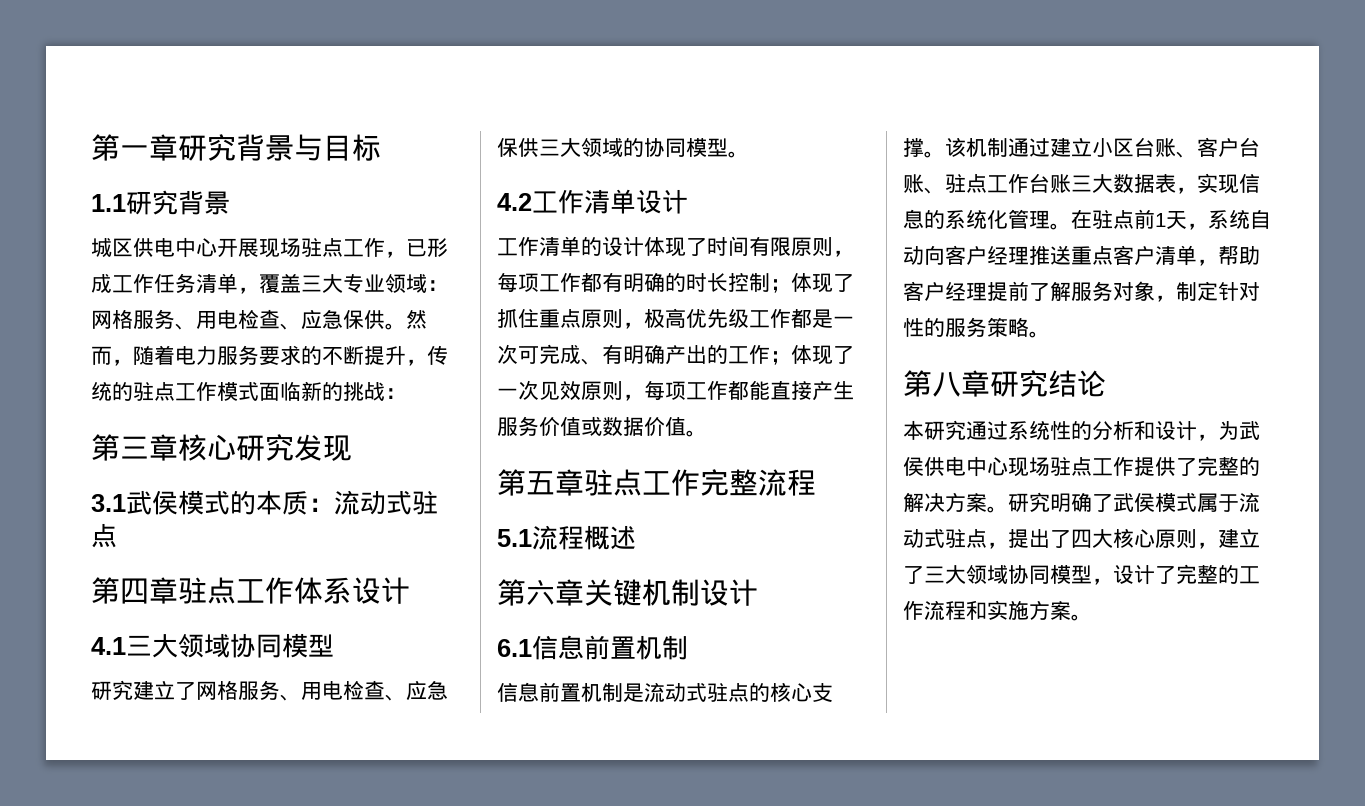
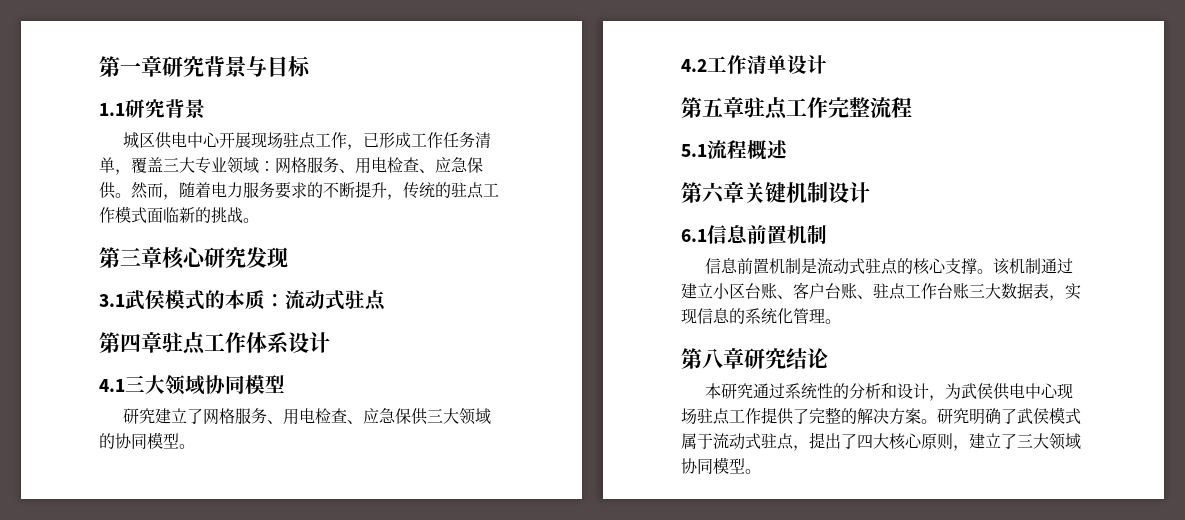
[385,388,406,399] ： -> [243,218,259,223] 。
[497,236,854,257] [497,272,854,293] [497,308,854,329] [497,344,854,365] [497,380,854,401] [497,416,707,437] // 工作清单的设计体现了时间有限原则，每项工作都有明确的时长控制；体现了抓住重点原则，极高优先级工作都是一次可完成、有明确产出的工作；体现了一次见效原则，每项工作都能直接产生服务价值或数据价值。 -> (827, 64) none
[1071,209,1271,230] [903,245,1260,266] [903,281,1260,302] [903,317,1050,338] 在驻点前1天，系统自动向客户经理推送重点客户清单，帮助客户经理提前了解服务对象，制定针对性的服务策略。 -> (841, 321) none
[1092,564,1260,585] [903,600,1071,620] ，设计了完整的工作流程和实施方案 -> (745, 466) none

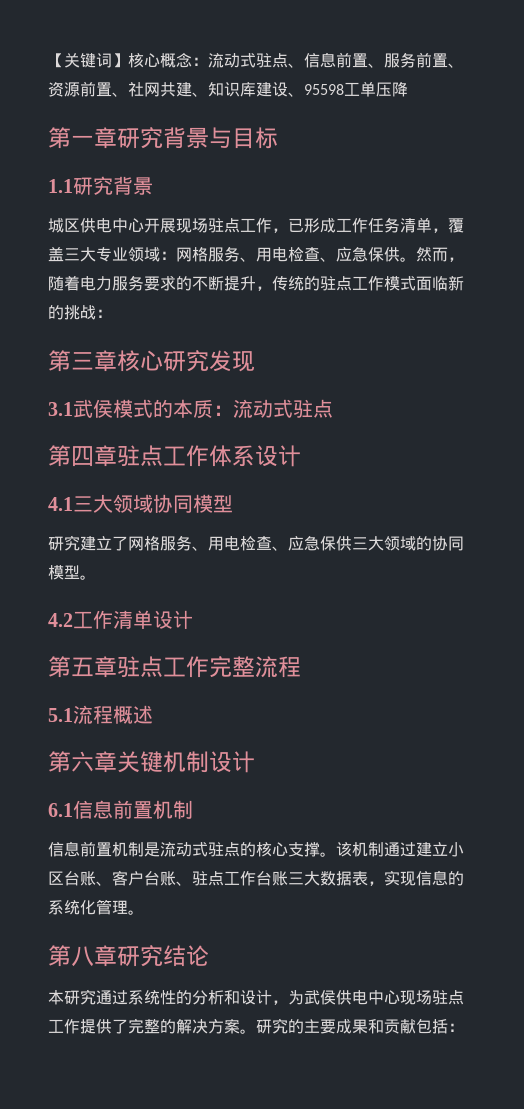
(99, 66) none -> [48,52,464,68] [48,81,408,97] 【关键词】核心概念：流动式驻点、信息前置、服务前置、资源前置、社网共建、知识库建设、95598工单压降 //
[243,218,259,223] 。 -> [96,309,112,318] ：
[969,407,1081,425] [681,432,1081,451] [681,457,761,474] 明确了武侯模式属于流动式驻点，提出了四大核心原则，建立了三大领域协同模型。 -> [288,1018,464,1034] 的主要成果和贡献包括：

